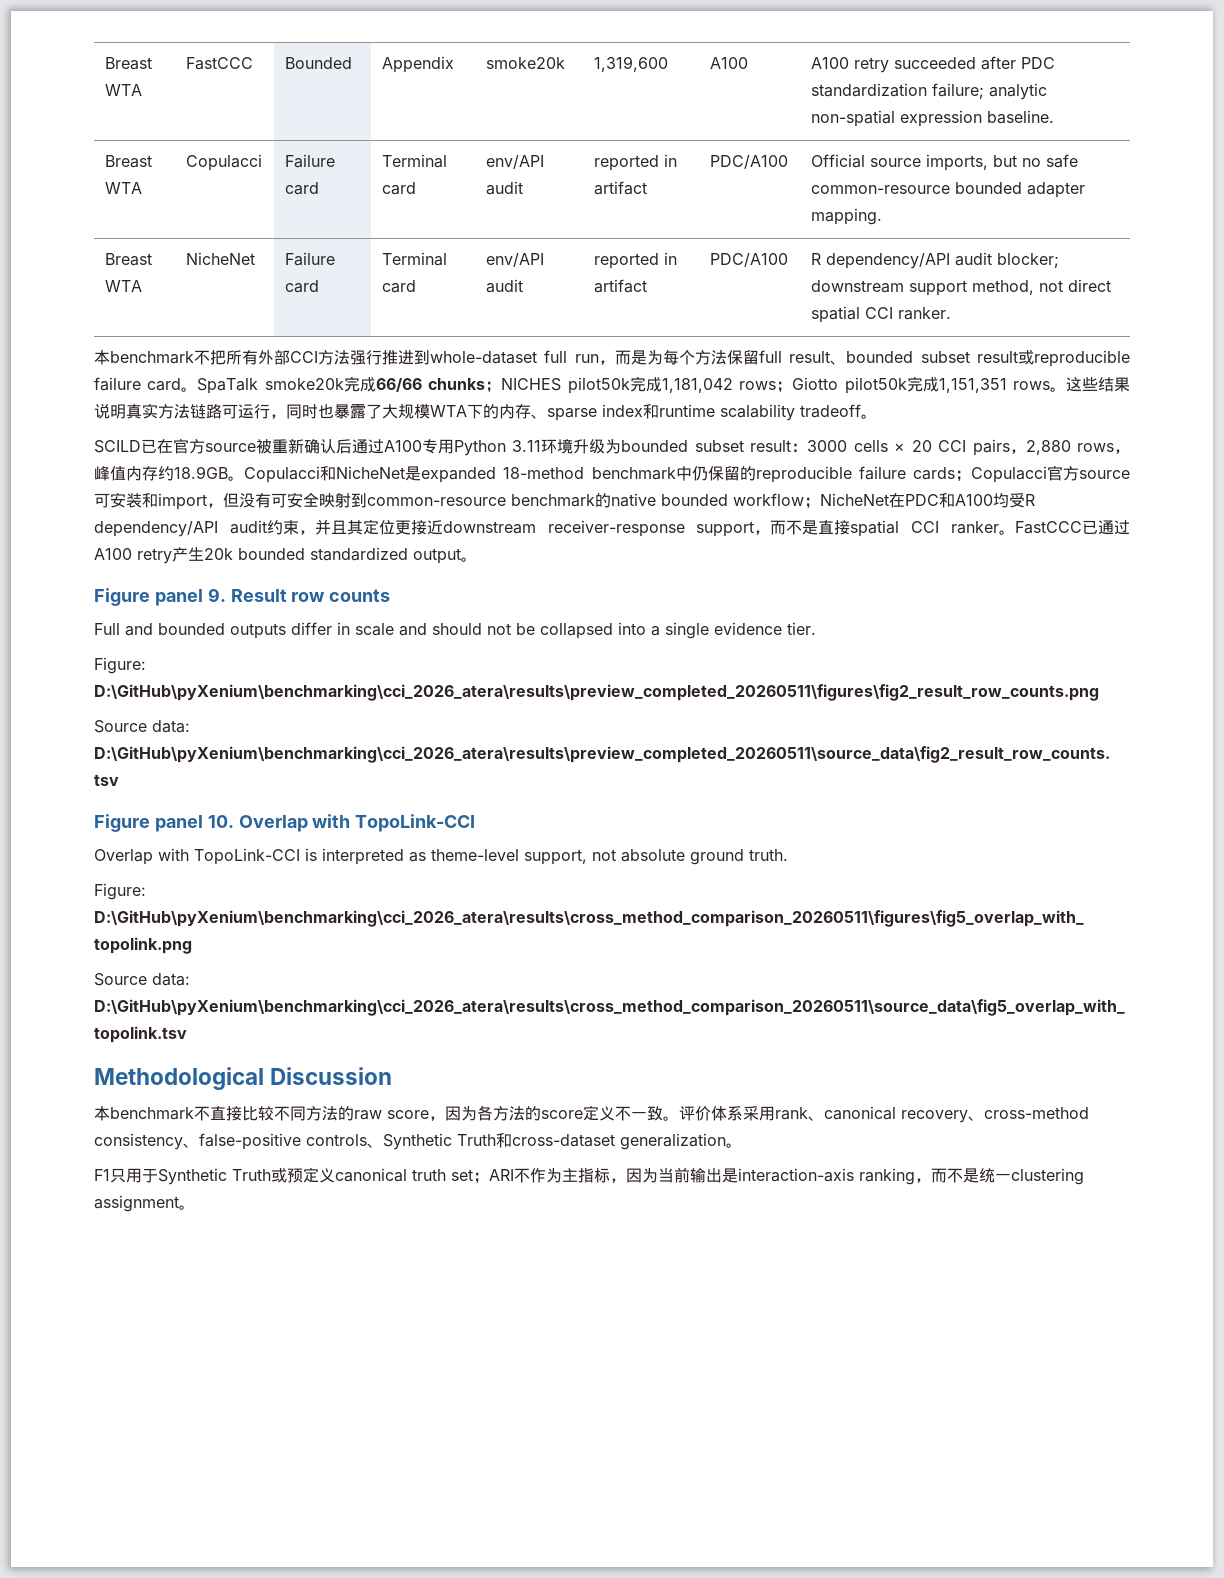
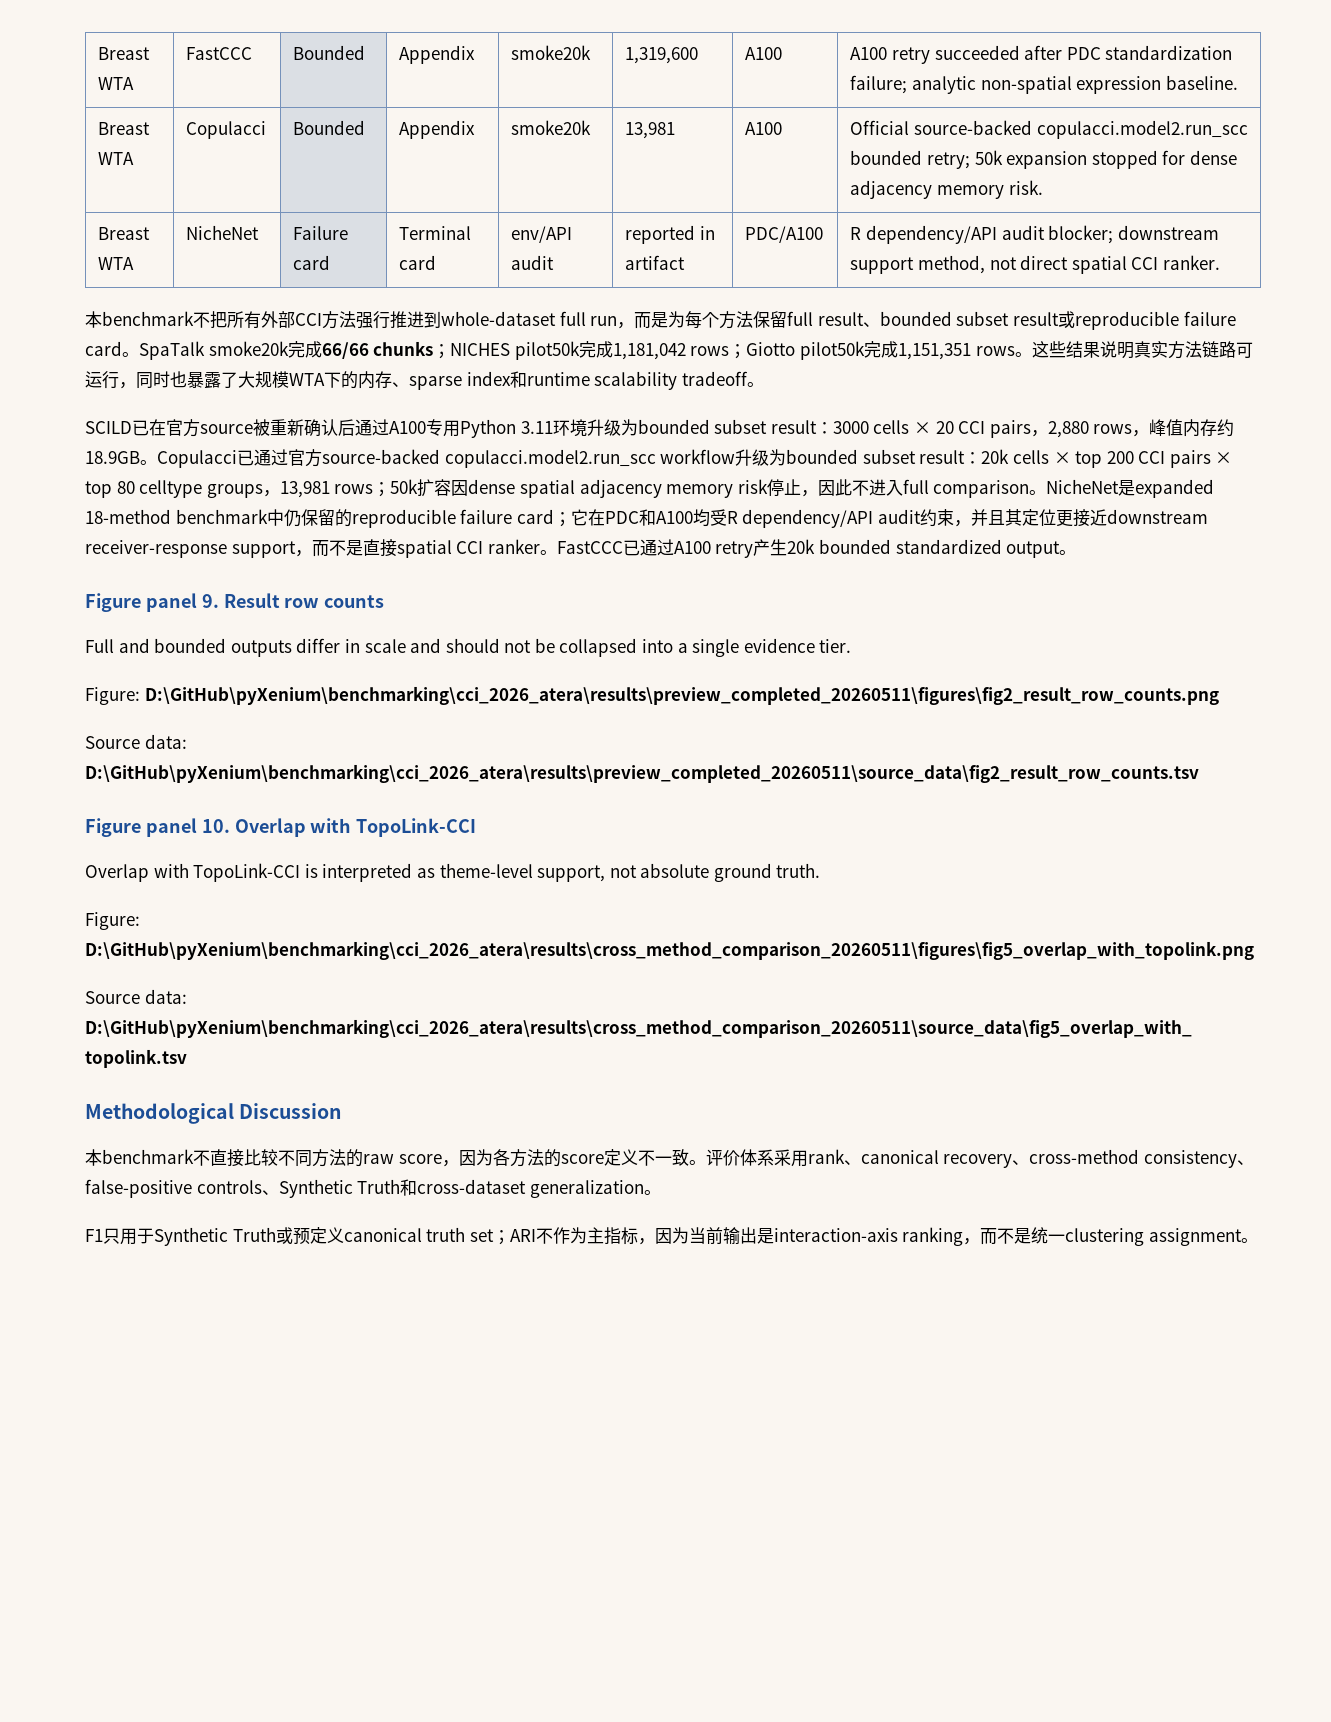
[285,154,336,168] [285,182,320,195] [382,154,448,168] [382,182,417,195] [486,155,545,169] [486,181,524,195] [594,154,678,171] [594,181,648,195] [710,155,789,169] [811,154,1079,171] [811,182,1086,198] [811,208,883,225] Failure card | Terminal card | env/API audit | reported in artifact | PDC/A100 | Official source imports, but no safe common-resource bounded adapter mapping. -> [293,120,366,135] [399,120,476,139] [511,120,592,135] [625,122,676,139] [745,122,783,135] [850,120,1248,139] [850,150,1237,169] [850,180,1043,199] Bounded | Appendix | smoke20k | 13,981 | A100 | Official source-backed copulacci.model2.run_scc bounded retry; 50k expansion stopped for dense adjacency memory risk.
[320,466,336,481] 和 -> [237,449,1233,468] [85,479,1047,498] 已通过官方source-backed copulacci.model2.run_scc workflow升级为bounded subset result：20k cells × top 200 CCI pairs × top 80 celltype groups，13,981 rows；50k扩容因dense spatial adjacency memory risk停止，因此不进入full comparison。
[913,465,1130,483] [94,492,889,510] cards；Copulacci官方source可安装和import，但没有可安全映射到common-resource benchmark的native bounded workflow；NicheNet -> [516,509,588,527] card；它

